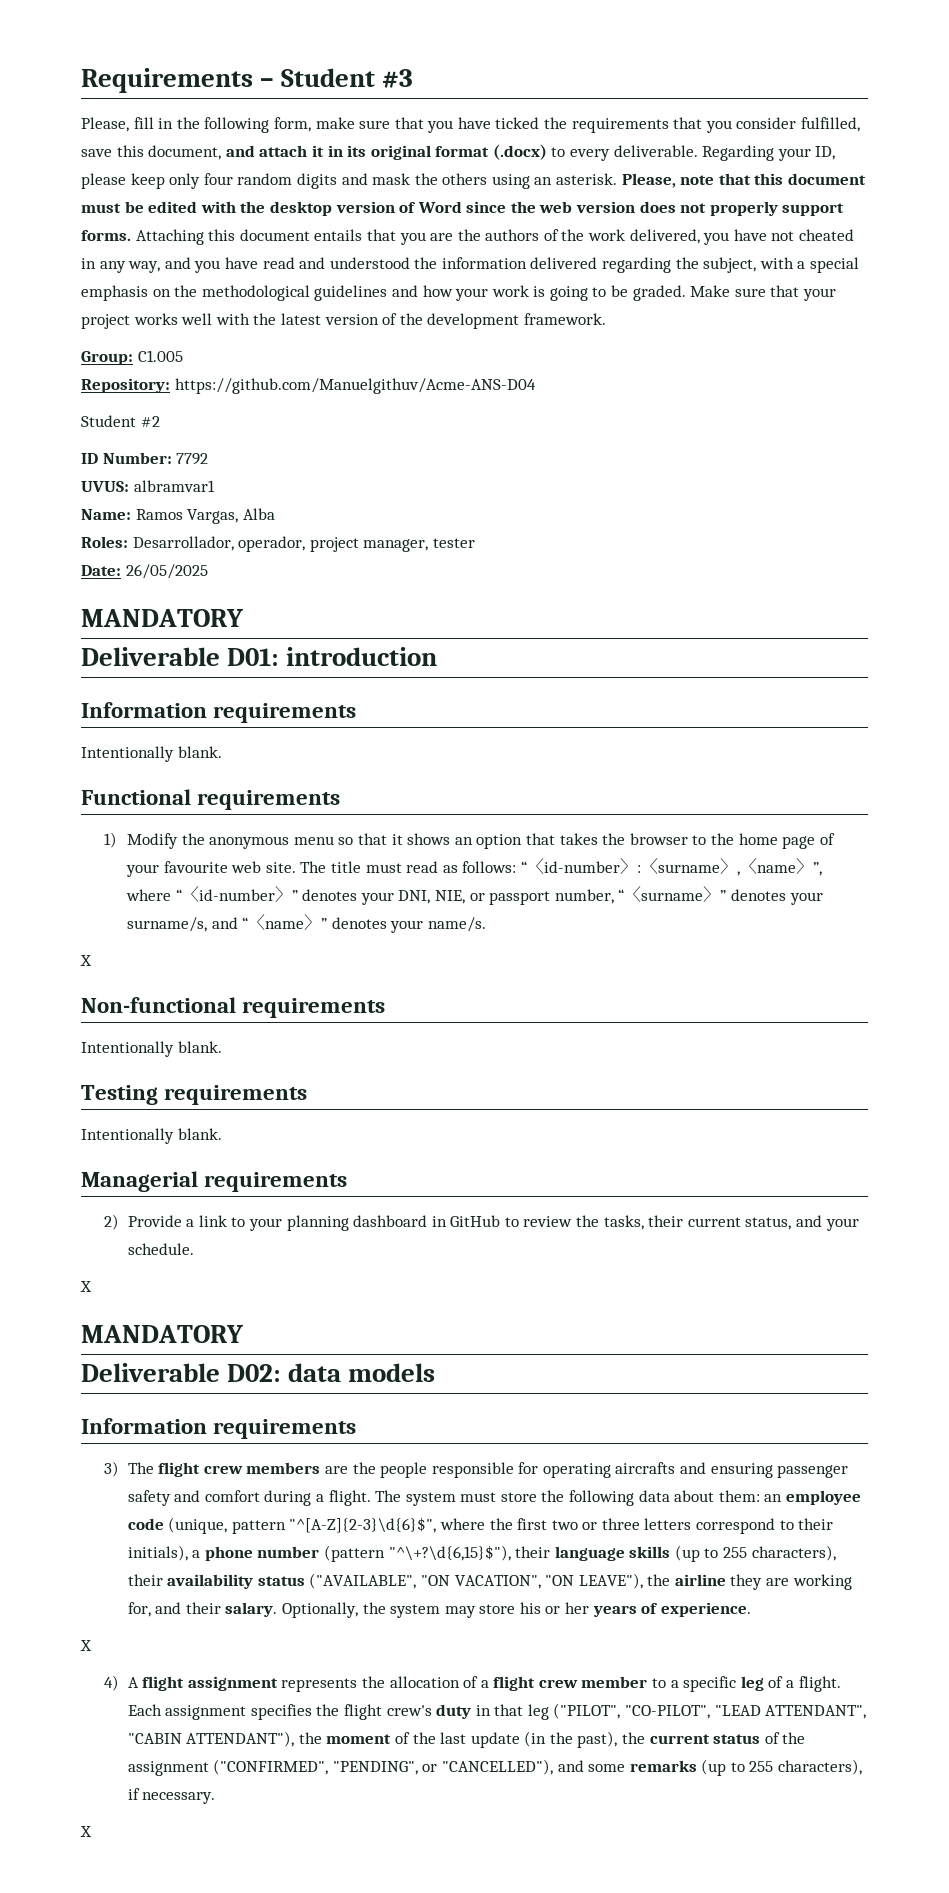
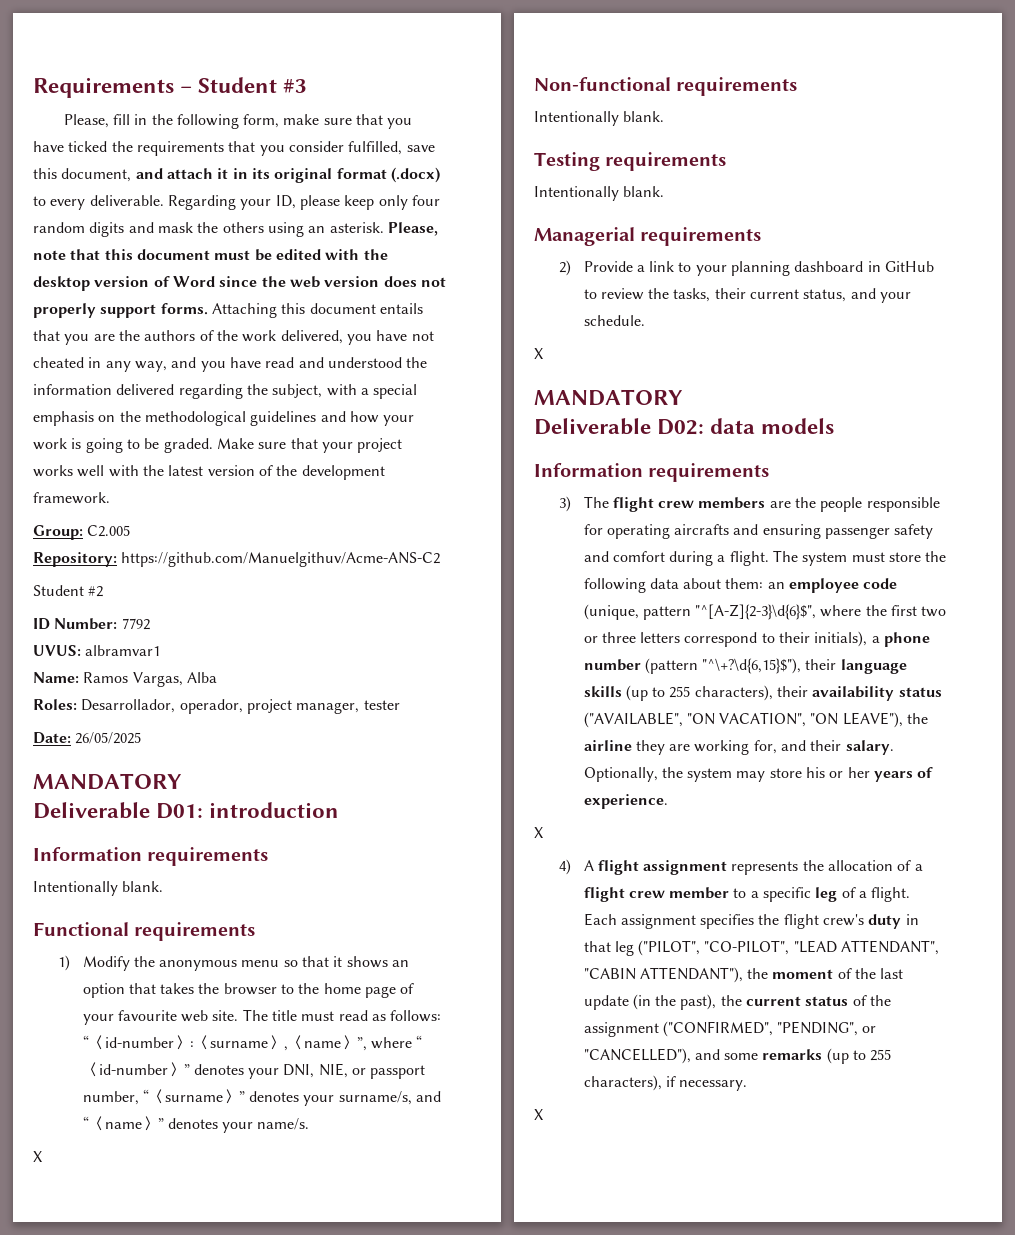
[137,350,183,362] C1.005 -> [87,525,131,537] C2.005
[174,378,536,394] https://github.com/Manuelgithuv/Acme-ANS-D04 -> [121,552,441,567] https://github.com/Manuelgithuv/Acme-ANS-C2

